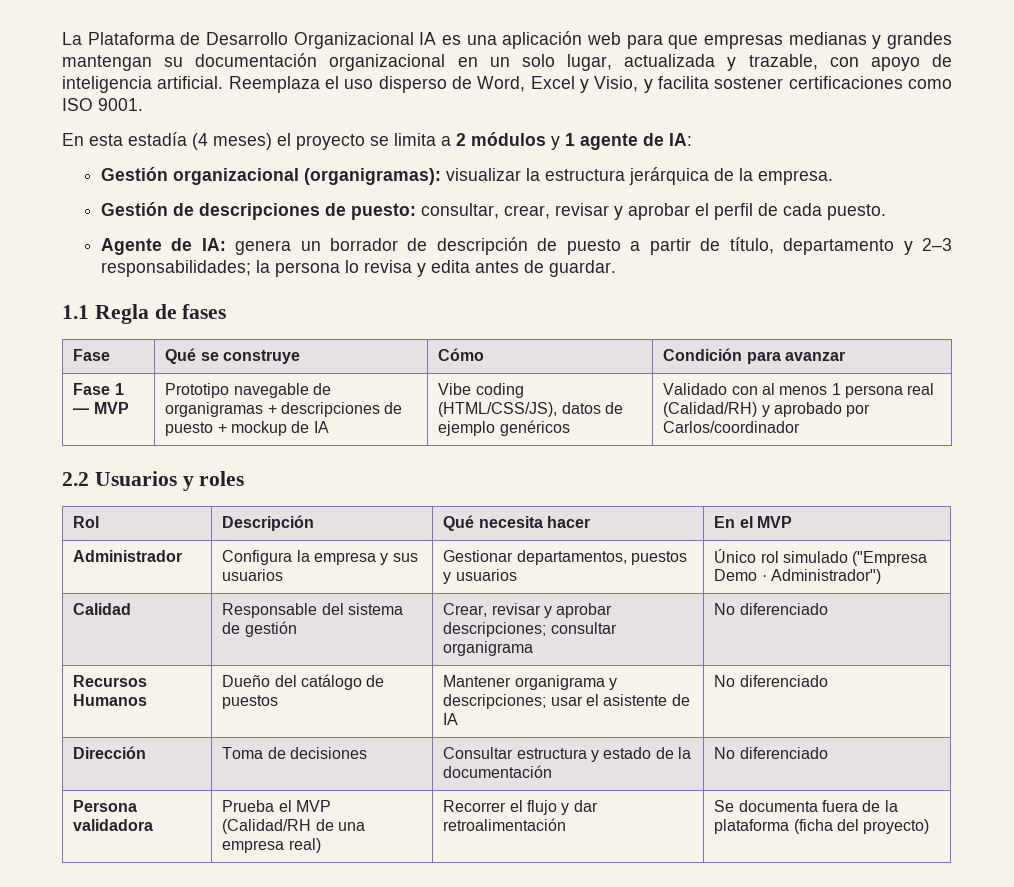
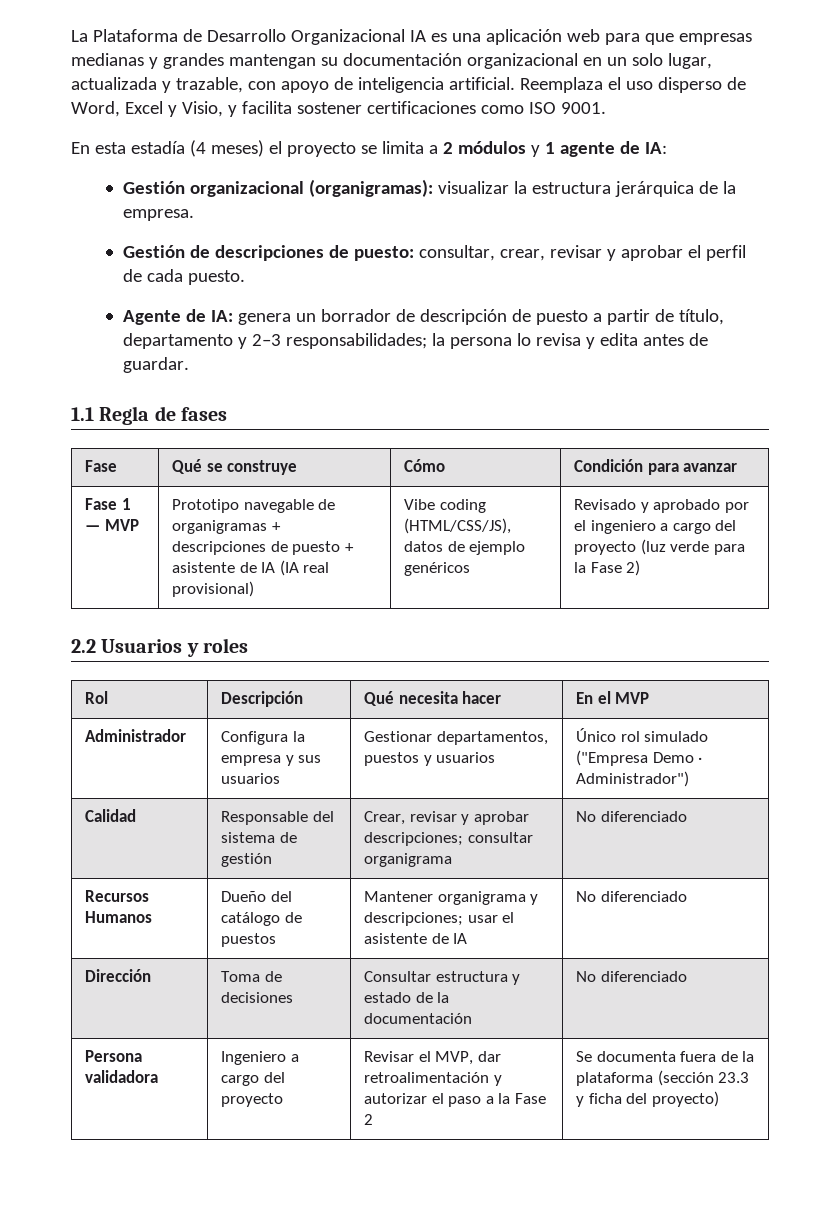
[230,421,329,436] mockup de IA -> [172,560,330,576] [172,581,255,597] asistente de IA (IA real provisional)
[663,383,935,398] [663,402,871,417] [663,421,801,433] Validado con al menos 1 persona real (Calidad/RH) y aprobado por Carlos/coordinador -> [574,499,749,513] [574,520,737,534] [574,539,745,555] [574,560,641,576] Revisado y aprobado por el ingeniero a cargo del proyecto (luz verde para la Fase 2)
[222,800,331,812] [222,819,365,834] [222,838,321,853] [443,800,598,815] [443,818,567,831] Prueba el MVP (Calidad/RH de una empresa real) | Recorrer el flujo y dar retroalimentación -> [221,1051,299,1065] [221,1072,285,1086] [221,1093,284,1107] [364,1051,501,1065] [364,1072,502,1086] [364,1093,546,1107] [364,1114,374,1125] Ingeniero a cargo del proyecto | Revisar el MVP, dar retroalimentación y autorizar el paso a la Fase 2
[793,819,833,834] (ficha -> [657,1070,750,1086] [576,1093,622,1107] (sección 23.3 y ficha

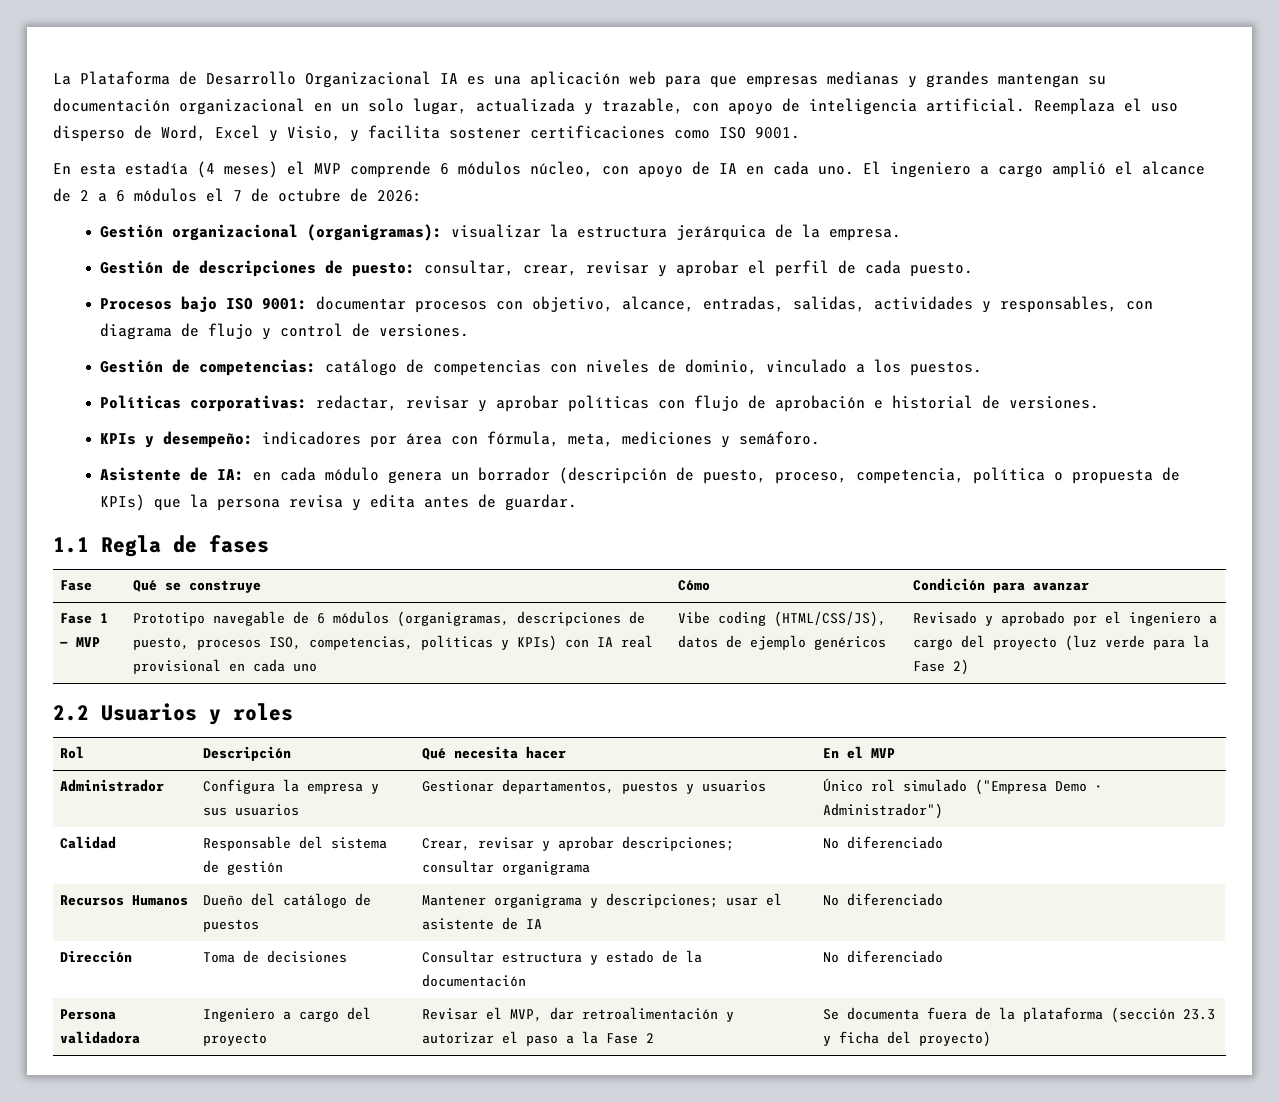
[286,141,667,157] proyecto se limita a 2 módulos y 1 agente de IA: -> [314,161,1205,178] [53,188,422,202] MVP comprende 6 módulos núcleo, con apoyo de IA en cada uno. El ingeniero a cargo amplió el alcance de 2 a 6 módulos el 7 de octubre de 2026:
[122,309,724,325] [122,333,427,349] Agente de IA: genera un borrador de descripción de puesto a partir de título, departamento y 2–3 responsabilidades; -> [100,296,1154,313] [100,323,470,340] [100,359,983,376] [100,395,1100,412] [100,431,821,448] [100,467,1181,484] [100,494,182,511] Procesos bajo ISO 9001: documentar procesos con objetivo, alcance, entradas, salidas, actividades y responsables, con diagrama de flujo y control de versiones. // Gestión de competencias: catálogo de competencias con niveles de dominio, vinculado a los puestos. // Políticas corporativas: redactar, revisar y aprobar políticas con flujo de aprobación e historial de versiones. // KPIs y desempeño: indicadores por área con fórmula, meta, mediciones y semáforo. // Asistente de IA: en cada módulo genera un borrador (descripción de puesto, proceso, competencia, política o propuesta de KPIs) que
[516,333,531,346] lo -> (281, 505) none
[172,520,281,534] [172,541,354,555] [172,560,330,576] [172,581,255,597] organigramas + descripciones de puesto + asistente de IA (IA real provisional) -> [316,611,645,627] [132,635,653,651] [132,659,317,674] 6 módulos (organigramas, descripciones de puesto, procesos ISO, competencias, políticas y KPIs) con IA real provisional en cada uno

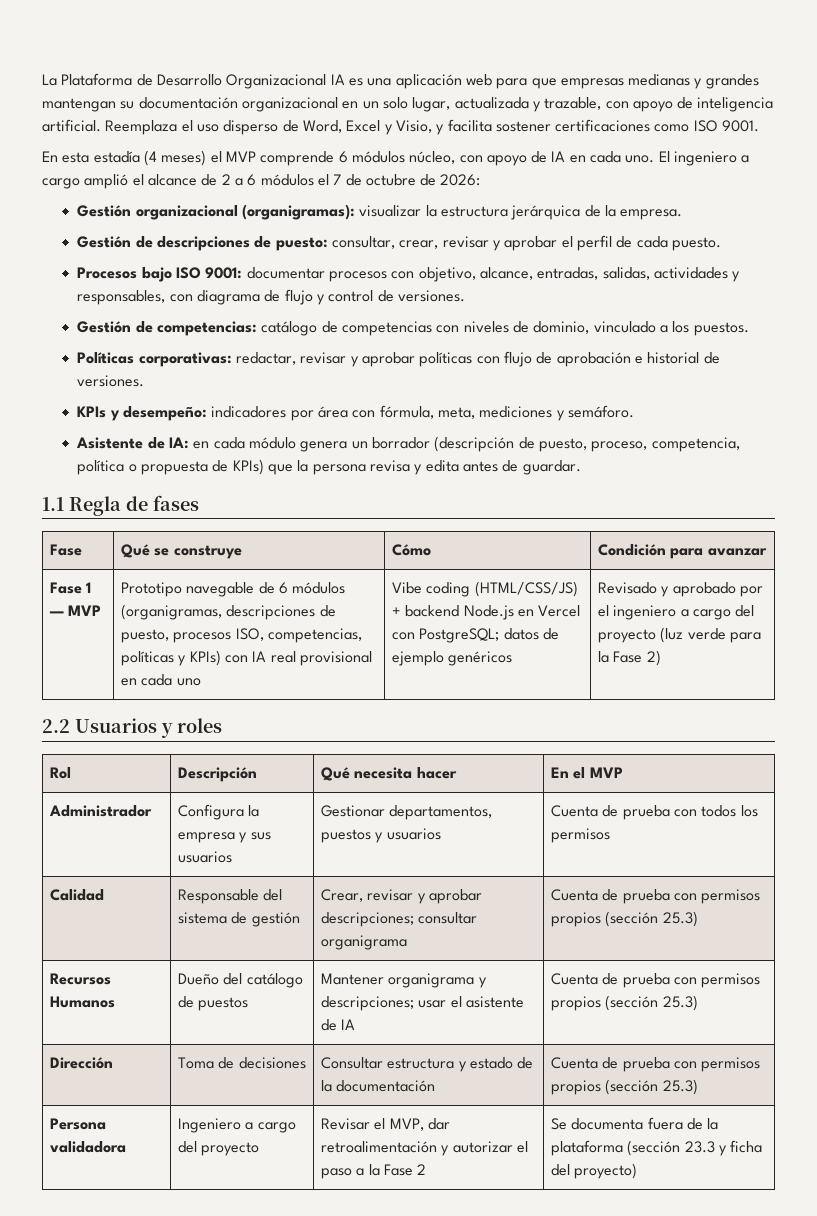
[773,611,886,627] (HTML/CSS/JS), -> [474,581,578,597] [391,605,581,620] [391,628,500,643] (HTML/CSS/JS) + backend Node.js en Vercel con PostgreSQL;
[822,778,1103,795] [822,803,943,819] Único rol simulado ("Empresa Demo · Administrador") -> [550,805,758,820] [550,828,610,843] Cuenta de prueba con todos los permisos
[822,836,943,849] No diferenciado -> [550,889,761,904] [550,911,698,927] Cuenta de prueba con permisos propios (sección 25.3)
[822,893,943,906] No diferenciado -> [550,973,761,988] [550,995,698,1011] Cuenta de prueba con permisos propios (sección 25.3)
[822,950,943,963] No diferenciado -> [550,1057,761,1072] [550,1079,698,1095] Cuenta de prueba con permisos propios (sección 25.3)

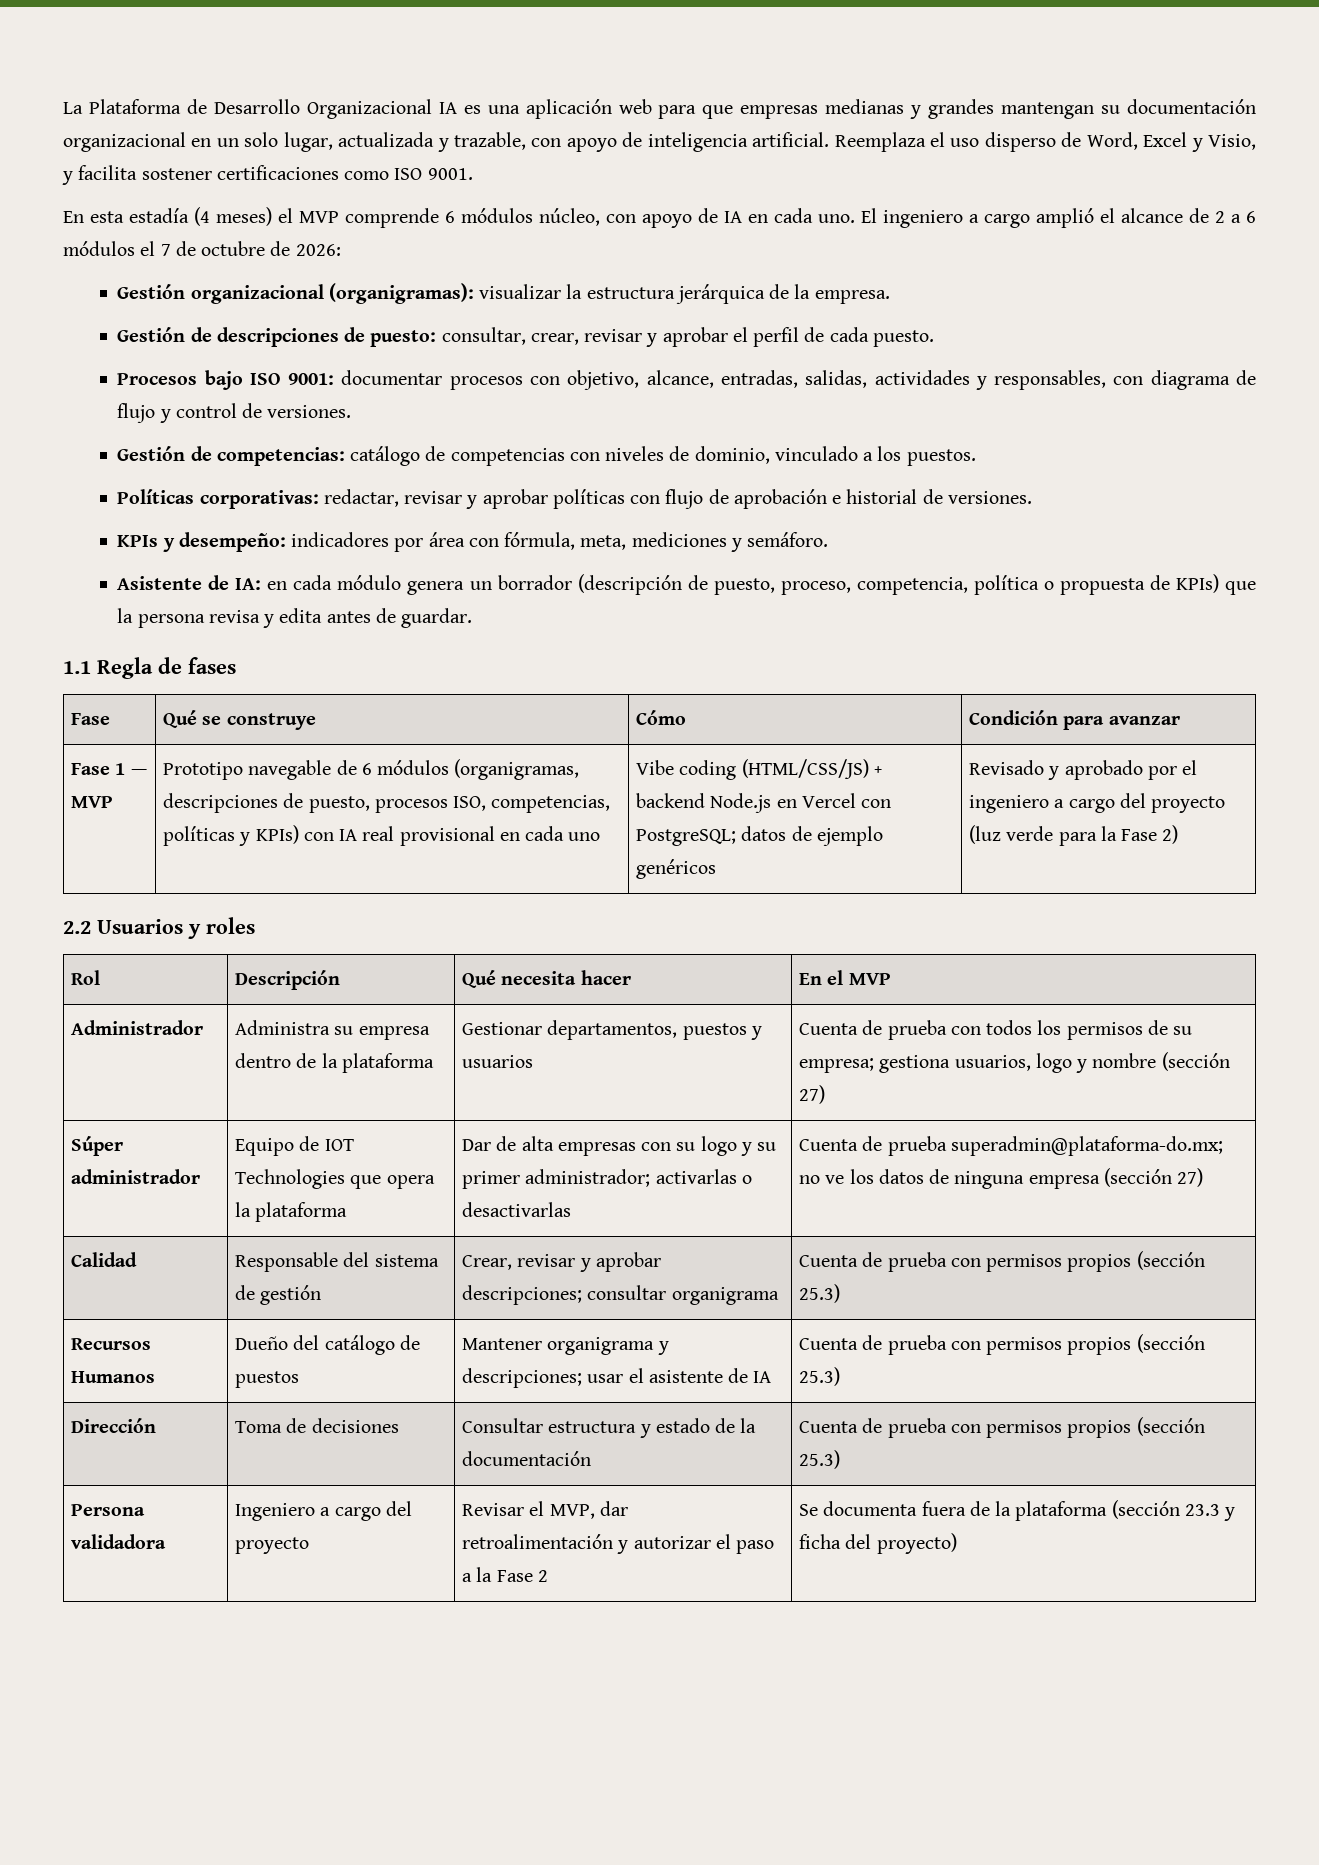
[177,804,260,820] [177,832,271,843] [177,851,232,863] Configura la empresa y sus usuarios -> [235,1020,430,1040] [235,1053,434,1073] Administra su empresa dentro de la plataforma
(610, 835) none -> [1147,1020,1193,1035] [799,1052,1230,1073] [799,1085,826,1104] [71,1136,124,1156] [71,1169,201,1184] [235,1136,354,1156] [235,1169,435,1189] [235,1202,348,1222] [462,1136,777,1156] [462,1169,752,1189] [462,1202,572,1217] [799,1136,1223,1156] [799,1168,1204,1189] de su empresa; gestiona usuarios, logo y nombre (sección 27) // Súper administrador | Equipo de IOT Technologies que opera la plataforma | Dar de alta empresas con su logo y su primer administrador; activarlas o desactivarlas | Cuenta de prueba superadmin@plataforma-do.mx; no ve los datos de ninguna empresa (sección 27)

